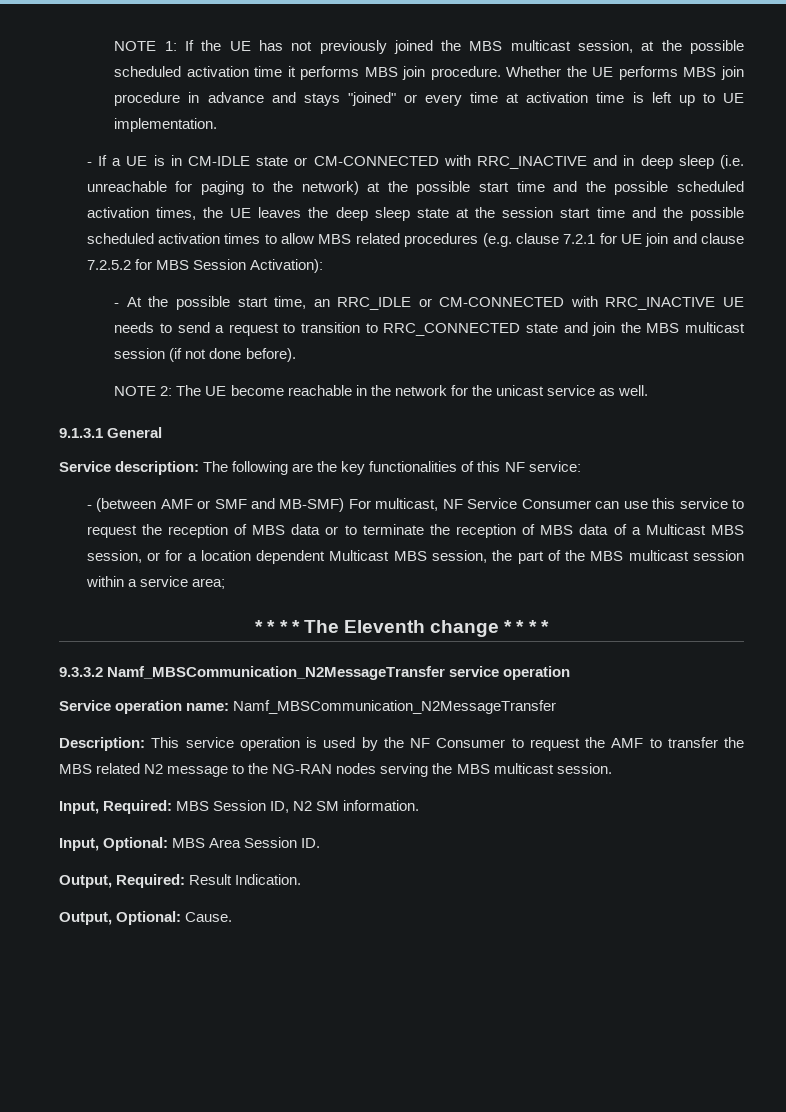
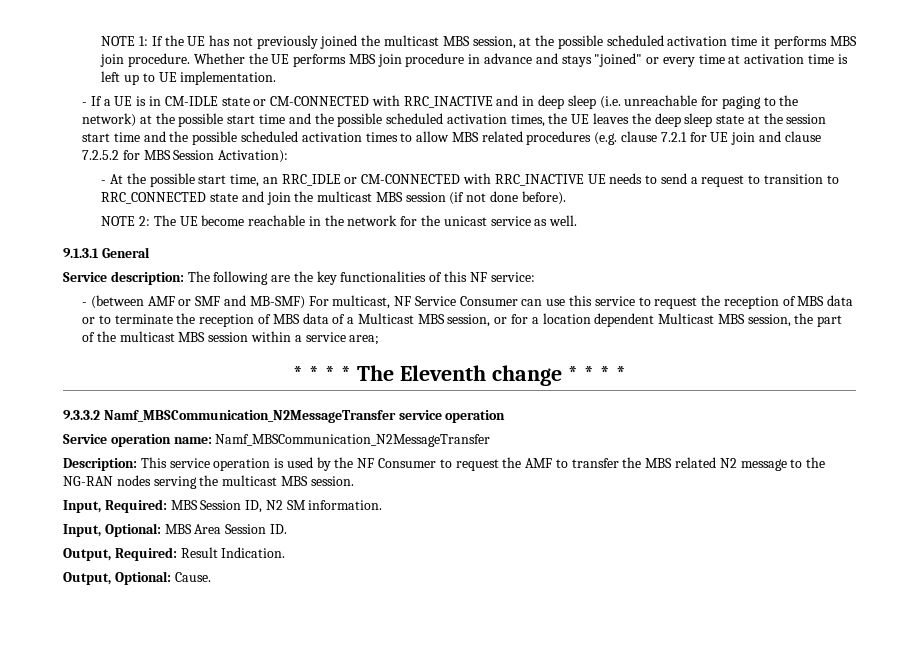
[469,40,571,51] MBS multicast -> [384,35,470,46] multicast MBS
[646,322,746,333] MBS multicast -> [317,191,403,202] multicast MBS
[590,550,689,561] MBS multicast -> [119,331,206,342] multicast MBS
[456,763,554,774] MBS multicast -> [222,475,308,486] multicast MBS

